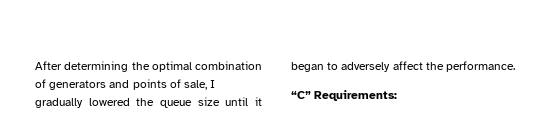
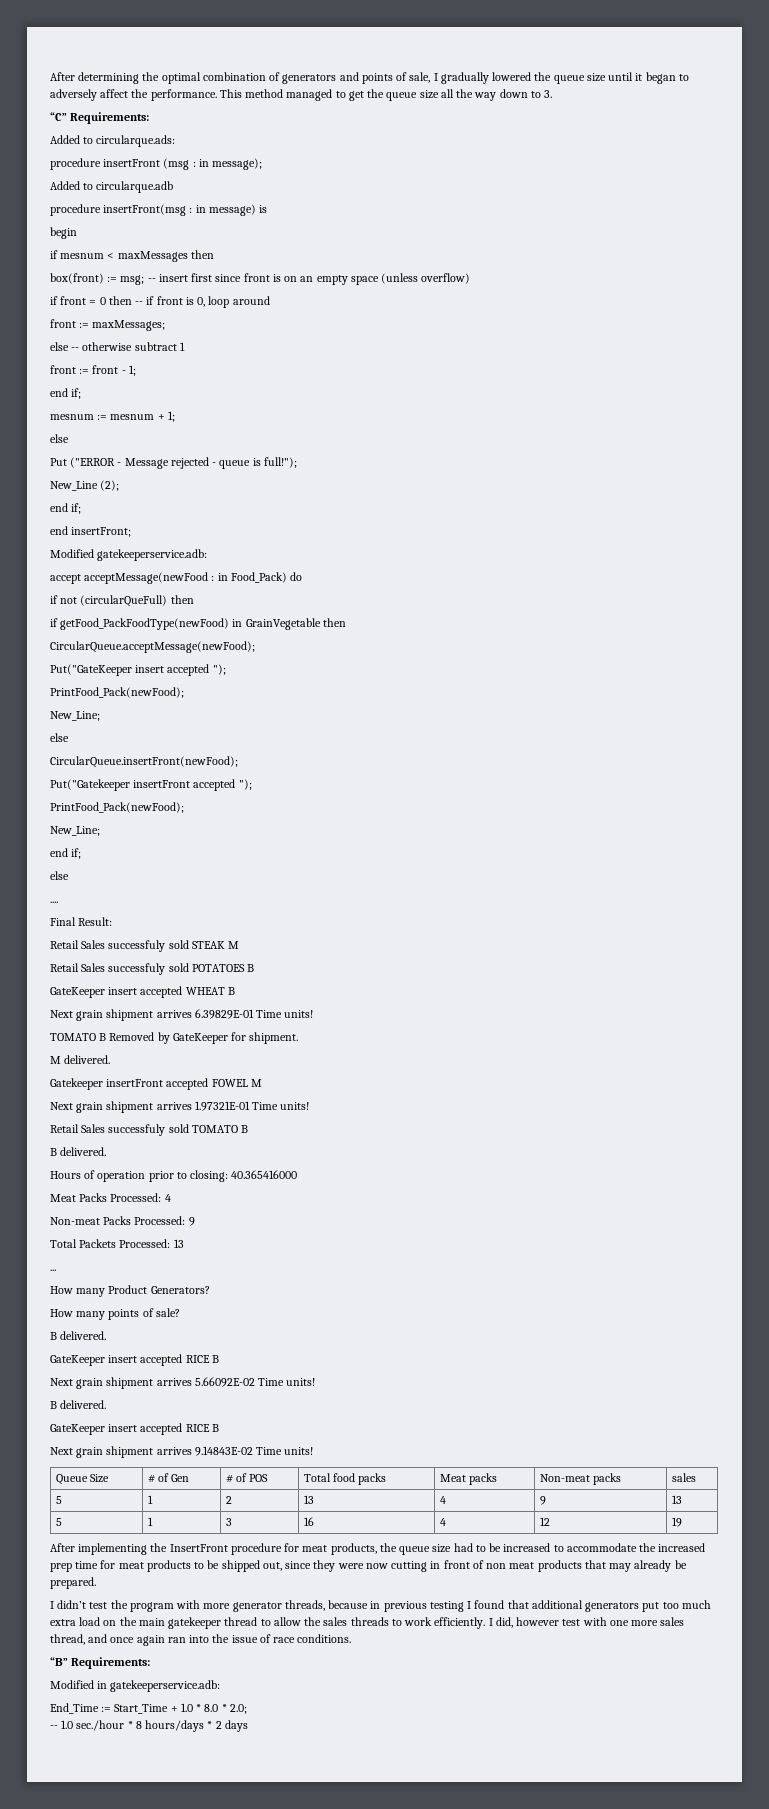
[291,90,398,101] // “C” Requirements: -> [219,89,553,101] [50,112,150,124] [50,135,176,147] [50,158,263,170] [50,181,174,193] [50,204,268,216] [50,227,77,239] [50,250,214,262] [50,273,471,285] [50,296,270,308] [50,319,166,331] [50,342,185,351] [50,365,136,376] [50,388,82,399] [50,411,175,422] [50,434,69,443] [50,457,297,469] [50,480,120,491] [50,503,82,514] [50,526,132,537] [50,549,208,561] [50,572,303,584] [50,595,194,607] [50,618,346,630] [50,641,255,653] [50,664,226,676] [50,687,184,698] [50,711,100,721] [50,733,69,742] [50,756,238,768] [50,779,252,791] [50,802,184,813] [50,826,100,836] [50,848,82,859] [50,871,69,880] [50,901,58,903] [50,917,113,926] [50,940,240,952] [50,963,255,975] [50,986,235,998] [50,1009,314,1021] [50,1032,299,1044] [50,1055,111,1064] [50,1078,262,1090] [50,1101,310,1113] [50,1124,249,1136] [50,1147,107,1156] [50,1170,298,1182] [50,1193,171,1202] [50,1216,195,1226] [50,1239,184,1248] [50,1269,56,1271] [50,1285,210,1297] [50,1308,180,1320] [50,1331,107,1340] [50,1354,219,1366] [50,1377,316,1389] [50,1400,107,1409] [50,1423,219,1435] [50,1446,314,1458] [55,1474,109,1485] [147,1473,190,1483] [225,1473,269,1483] [303,1473,387,1485] [439,1473,497,1485] [539,1473,621,1485] [671,1473,696,1482] [55,1496,62,1504] [147,1495,153,1504] [225,1496,232,1504] [303,1495,314,1504] [439,1496,446,1504] [539,1496,546,1505] [671,1495,682,1504] [55,1518,62,1526] [147,1517,153,1526] [225,1518,232,1526] [303,1517,314,1526] [439,1518,446,1526] [539,1517,550,1526] [671,1517,682,1527] [50,1543,706,1555] [50,1560,687,1572] [50,1577,96,1589] [50,1600,711,1612] [50,1617,685,1629] [50,1634,352,1646] [50,1657,151,1669] [50,1680,221,1692] [50,1703,247,1714] [50,1720,248,1732] This method managed to get the queue size all the way down to 3. // “C” Requirements: // Added to circularque.ads: // procedure insertFront (msg : in message); // Added to circularque.adb // procedure insertFront(msg : in message) is // begin // if mesnum < maxMessages then // box(front) := msg; -- insert first since front is on an empty space (unless overflow) // if front = 0 then -- if front is 0, loop around // front := maxMessages; // else -- otherwise subtract 1 // front := front - 1; // end if; // mesnum := mesnum + 1; // else // Put ("ERROR - Message rejected - queue is full!"); // New_Line (2); // end if; // end insertFront; // Modified gatekeeperservice.adb: // accept acceptMessage(newFood : in Food_Pack) do // if not (circularQueFull) then // if getFood_PackFoodType(newFood) in GrainVegetable then // CircularQueue.acceptMessage(newFood); // Put("GateKeeper insert accepted "); // PrintFood_Pack(newFood); // New_Line; // else // CircularQueue.insertFront(newFood); // Put("Gatekeeper insertFront accepted "); // PrintFood_Pack(newFood); // New_Line; // end if; // else // .... // Final Result: // Retail Sales successfuly sold STEAK M // Retail Sales successfuly sold POTATOES B // GateKeeper insert accepted WHEAT B // Next grain shipment arrives 6.39829E-01 Time units! // TOMATO B Removed by GateKeeper for shipment. // M delivered. // Gatekeeper insertFront accepted FOWEL M // Next grain shipment arrives 1.97321E-01 Time units! // Retail Sales successfuly sold TOMATO B // B delivered. // Hours of operation prior to closing: 40.365416000 // Meat Packs Processed: 4 // Non-meat Packs Processed: 9 // Total Packets Processed: 13 // ... // How many Product Generators? // How many points of sale? // B delivered. // GateKeeper insert accepted RICE B // Next grain shipment arrives 5.66092E-02 Time units! // B delivered. // GateKeeper insert accepted RICE B // Next grain shipment arrives 9.14843E-02 Time units! // Queue Size | # of Gen | # of POS | Total food packs | Meat packs | Non-meat packs | sales // 5 | 1 | 2 | 13 | 4 | 9 | 13 // 5 | 1 | 3 | 16 | 4 | 12 | 19 // After implementing the InsertFront procedure for meat products, the queue size had to be increased to accommodate the increased prep time for meat products to be shipped out, since they were now cutting in front of non meat products that may already be prepared. // I didn’t test the program with more generator threads, because in previous testing I found that additional generators put too much extra load on the main gatekeeper thread to allow the sales threads to work efficiently. I did, however test with one more sales thread, and once again ran into the issue of race conditions. // “B” Requirements: // Modified in gatekeeperservice.adb: // End_Time := Start_Time + 1.0 * 8.0 * 2.0; // -- 1.0 sec./hour * 8 hours/days * 2 days

